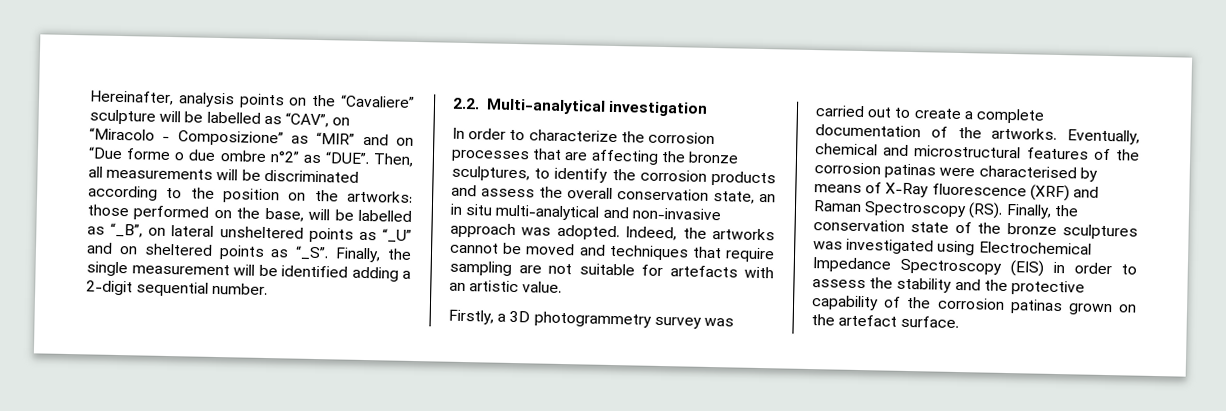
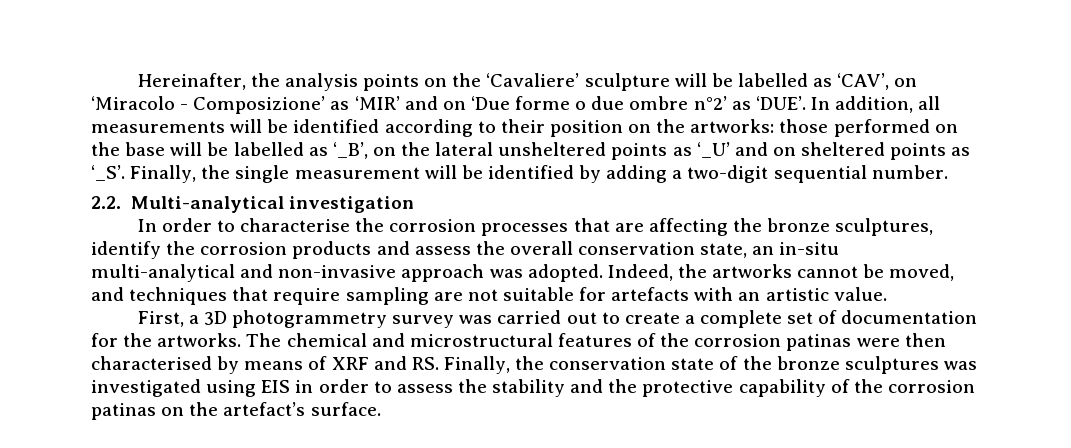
(174, 98) none -> [250,73,280,87] the
[340,94,416,108] “Cavaliere” -> [486,73,580,87] ‘Cavaliere’
[284,112,351,128] [89,127,414,147] [88,146,123,160] “CAV”, on “Miracolo - Composizione” as “MIR” and on “Due -> [837,73,918,90] [91,96,510,114] ‘CAV’, on ‘Miracolo - Composizione’ as ‘MIR’ and on ‘Due
[269,151,414,167] n°2” as “DUE”. Then, -> [693,96,914,113] n°2’ as ‘DUE’. In addition,
[263,169,359,183] discriminated -> [293,119,380,133] identified
[190,187,215,199] the -> [500,119,545,133] their
[264,207,412,222] [87,222,167,238] base, will be labelled as “_B”, on -> [125,142,431,159] base will be labelled as ‘_B’, on the
[382,228,412,243] “_U” -> [696,142,730,158] ‘_U’
[295,245,330,261] “_S”. -> [91,165,125,181] ‘_S’.
(348, 271) none -> [579,165,602,183] by
[86,280,133,296] 2-digit -> [687,165,769,183] two-digit
[528,129,618,143] characterize -> [239,218,350,232] characterise
[534,168,551,179] to -> (934, 227) none
[450,203,493,216] in situ -> [779,242,840,255] in-situ
[525,243,576,256] moved -> [889,264,955,281] moved,
[448,309,494,325] Firstly, -> [137,311,184,327] First,
[815,124,948,138] documentation of -> [787,310,978,324] [91,333,118,347] set of documentation for
[1067,129,1140,145] Eventually, -> [246,333,282,347] The
(976, 172) none -> [904,333,946,347] then
[885,182,1099,202] [813,200,1004,219] X-Ray fluorescence (XRF) and Raman Spectroscopy (RS). -> [331,356,439,370] XRF and RS.
[978,241,1092,255] [812,257,1044,277] Electrochemical Impedance Spectroscopy (EIS) -> [261,380,291,393] EIS
[1067,303,1137,316] [811,314,898,327] grown on the artefact -> [161,402,306,416] on the artefact’s

